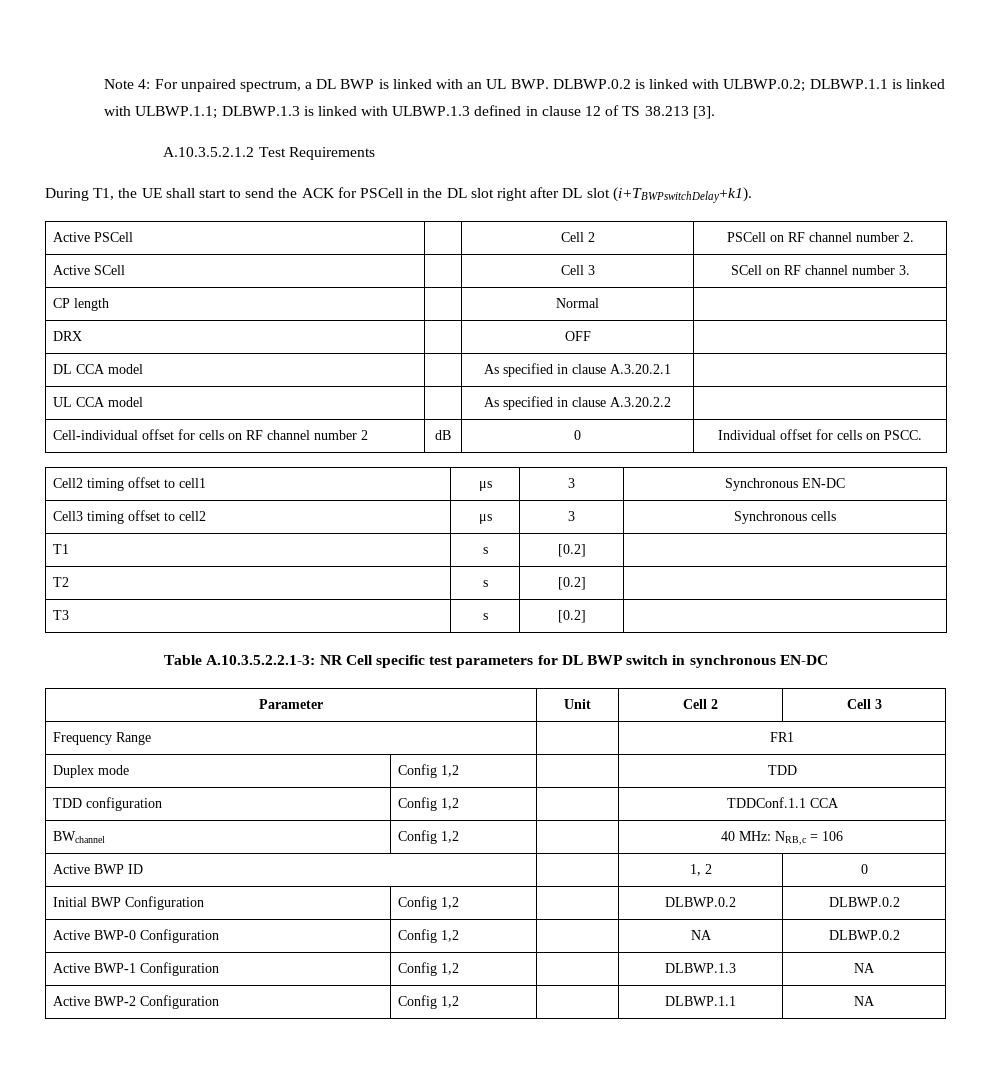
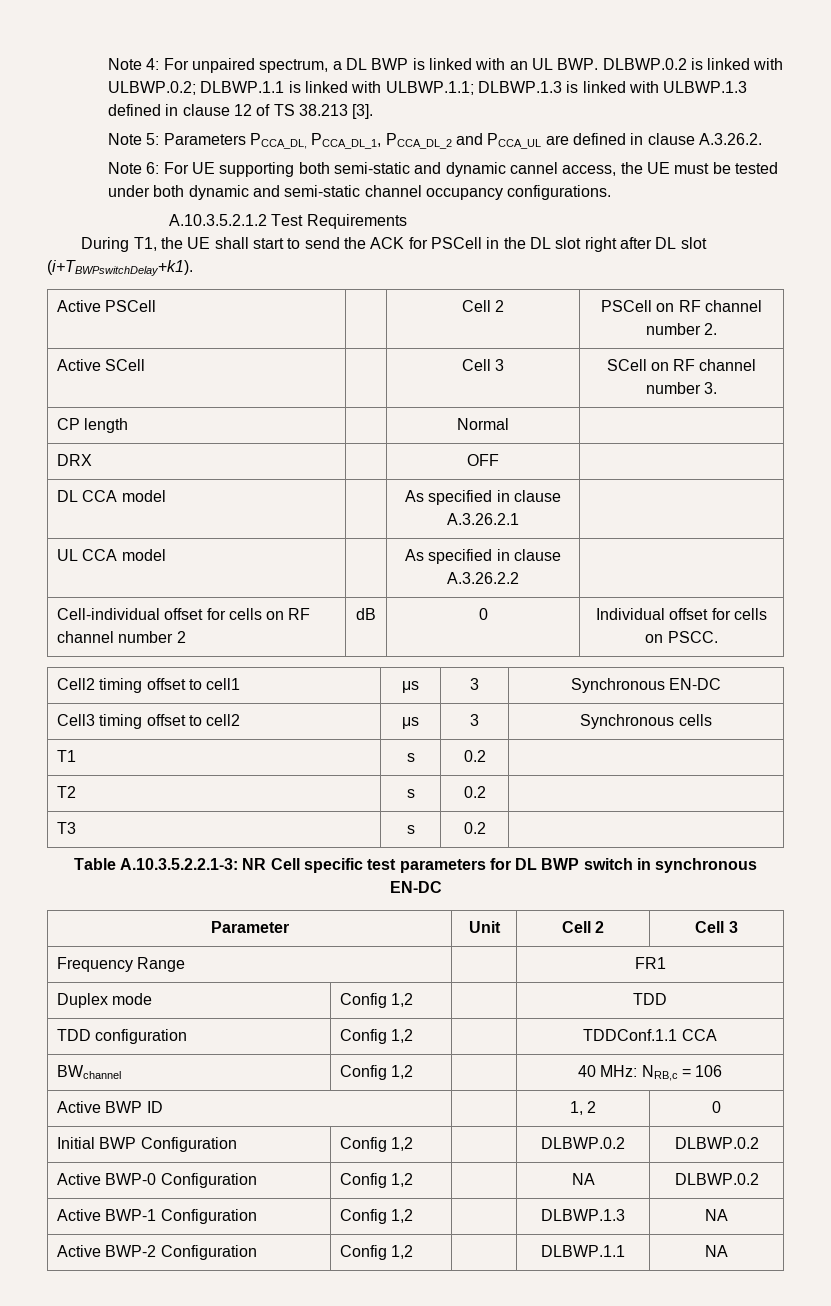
(715, 112) none -> [108,133,762,149] [108,162,778,177] [108,185,612,200] // Note 5: Parameters PCCA_DL, PCCA_DL_1, PCCA_DL_2 and PCCA_UL are defined in clause A.3.26.2. // Note 6: For UE supporting both semi-static and dynamic cannel access, the UE must be tested under both dynamic and semi-static channel occupancy configurations.
[610,364,671,374] A.3.20.2.1 -> [447,513,519,525] A.3.26.2.1
[610,397,671,407] A.3.20.2.2 -> [447,572,519,584] A.3.26.2.2
[557,544,586,557] [0.2] -> [463,750,486,762] 0.2
[557,577,586,590] [0.2] -> [463,786,486,798] 0.2
[557,610,586,623] [0.2] -> [463,822,486,834] 0.2

